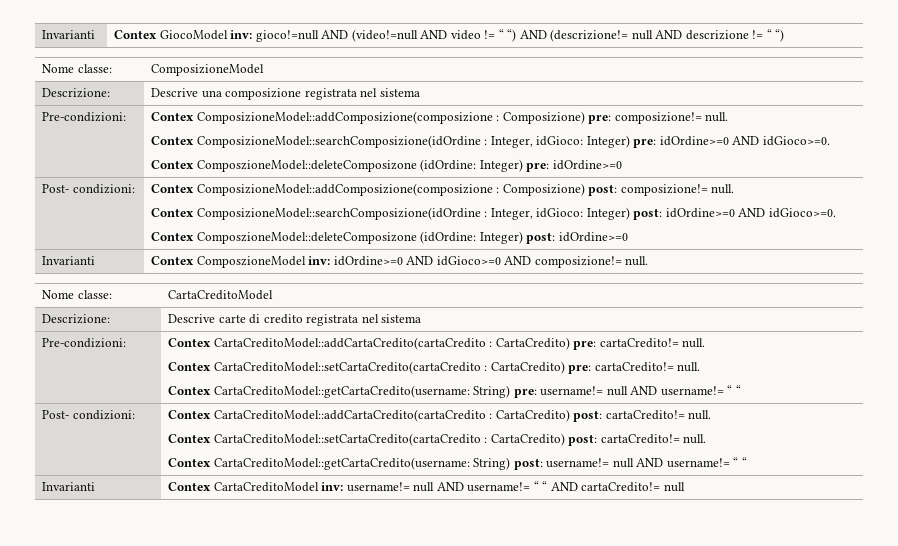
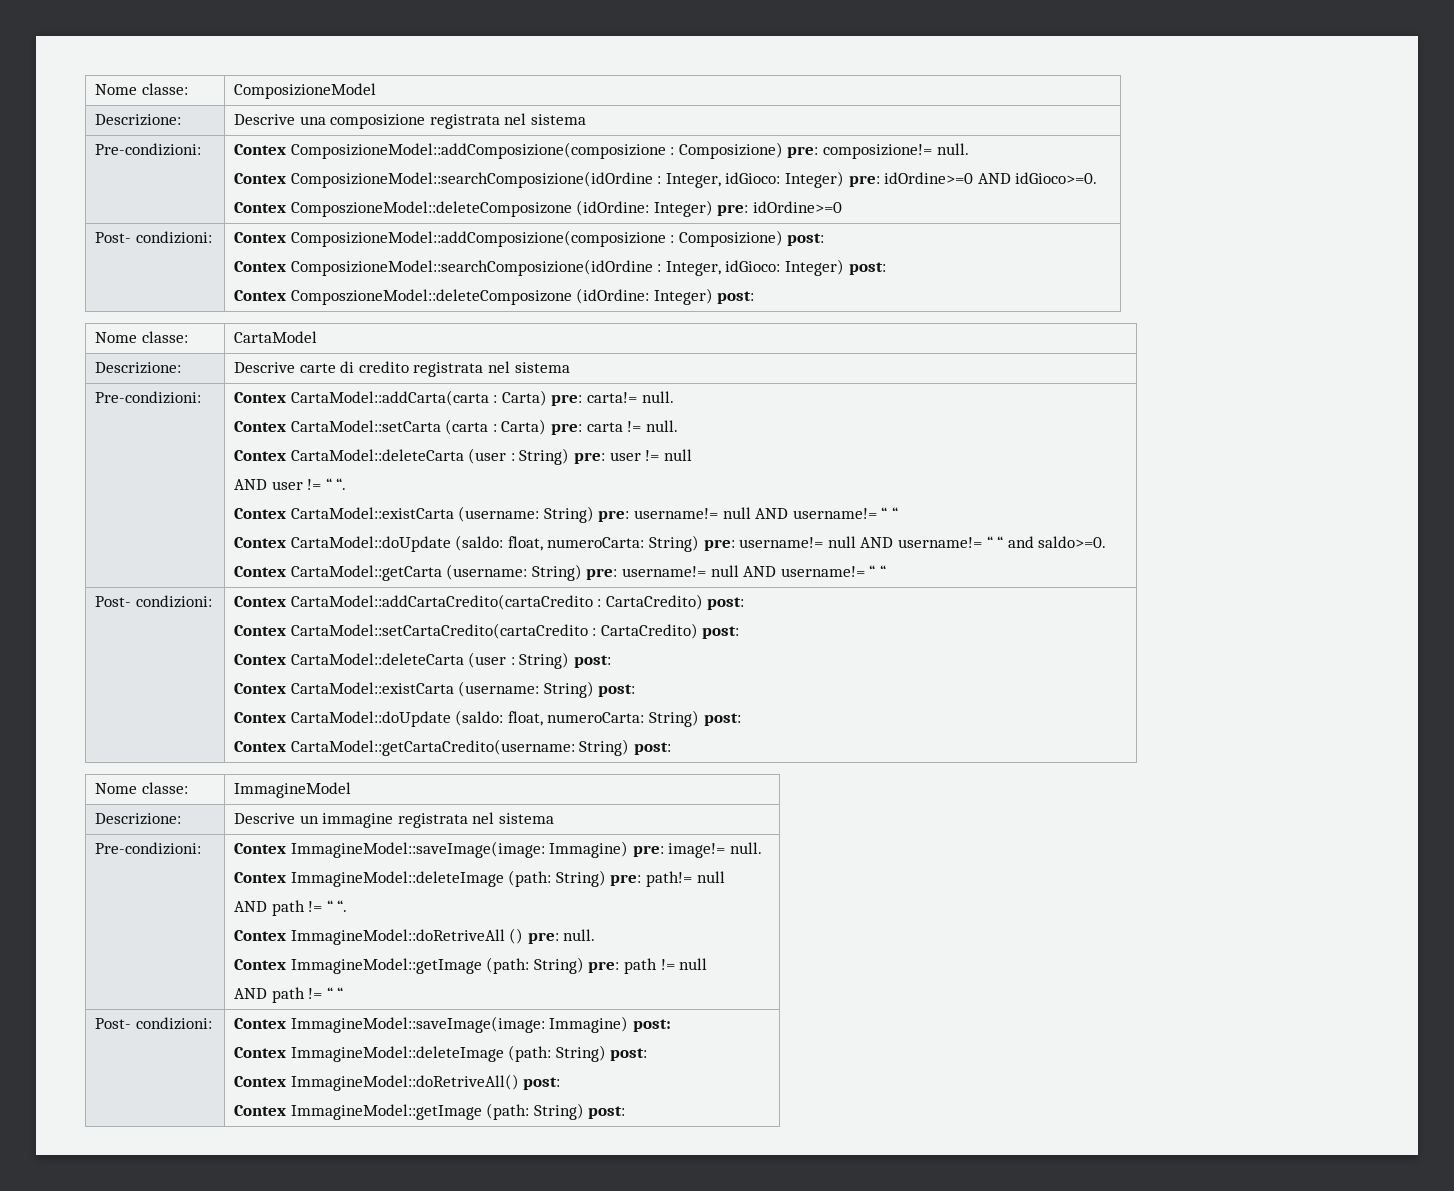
[42,30,96,39] [114,29,785,42] Invarianti | Contex GiocoModel inv: gioco!=null AND (video!=null AND video != “ “) AND (descrizione!= null AND descrizione != “ “) // -> (95, 89) none
[620,184,735,196] composizione!= null. -> (825, 239) none
[665,208,836,218] idOrdine>=0 AND idGioco>=0. -> (886, 268) none
[558,232,628,242] [42,256,96,265] [151,256,649,268] [42,290,112,299] [168,290,274,300] idOrdine>=0 // Invarianti | Contex ComposzioneModel inv: idOrdine>=0 AND idGioco>=0 AND composizione!= null. // Nome classe: | CartaCreditoModel -> [95,331,188,343] [234,331,318,343] // Nome classe: | CartaModel
[213,337,706,350] [168,361,701,374] [168,385,470,398] CartaCreditoModel::addCartaCredito(cartaCredito : CartaCredito) pre: cartaCredito!= null. // Contex CartaCreditoModel::setCartaCredito(cartaCredito : CartaCredito) pre: cartaCredito!= null. // Contex CartaCreditoModel::getCartaCredito(username: -> [290,390,674,406] [234,419,678,435] [234,448,692,465] [234,478,347,490] [234,506,898,523] [234,535,1107,552] [234,564,528,581] CartaModel::addCarta(carta : Carta) pre: carta!= null. // Contex CartaModel::setCarta (carta : Carta) pre: carta != null. // Contex CartaModel::deleteCarta (user : String) pre: user != null // AND user != “ “. // Contex CartaModel::existCarta (username: String) pre: username!= null AND username!= “ “ // Contex CartaModel::doUpdate (saldo: float, numeroCarta: String) pre: username!= null AND username!= “ “ and saldo>=0. // Contex CartaModel::getCarta (username:
[213,409,712,422] [168,433,707,446] [168,457,747,470] [42,482,96,491] [168,481,685,492] CartaCreditoModel::addCartaCredito(cartaCredito : CartaCredito) post: cartaCredito!= null. // Contex CartaCreditoModel::setCartaCredito(cartaCredito : CartaCredito) post: cartaCredito!= null. // Contex CartaCreditoModel::getCartaCredito(username: String) post: username!= null AND username!= “ “ // Invarianti | Contex CartaCreditoModel inv: username!= null AND username!= “ “ AND cartaCredito!= null -> [290,594,745,610] [234,623,740,639] [234,652,611,669] [234,681,636,698] [234,710,741,727] [234,739,671,756] [95,782,188,794] [234,782,352,798] [95,813,182,825] [234,812,554,828] [95,842,202,855] [234,841,762,858] [234,870,725,887] [234,900,348,916] [234,928,596,945] [234,957,708,974] [234,987,344,1003] [95,1017,212,1030] [234,1016,671,1033] [234,1045,648,1062] [234,1074,561,1091] [234,1103,626,1120] CartaModel::addCartaCredito(cartaCredito : CartaCredito) post: // Contex CartaModel::setCartaCredito(cartaCredito : CartaCredito) post: // Contex CartaModel::deleteCarta (user : String) post: // Contex CartaModel::existCarta (username: String) post: // Contex CartaModel::doUpdate (saldo: float, numeroCarta: String) post: // Contex CartaModel::getCartaCredito(username: String) post: // Nome classe: | ImmagineModel // Descrizione: | Descrive un immagine registrata nel sistema // Pre-condizioni: | Contex ImmagineModel::saveImage(image: Immagine) pre: image!= null. // Contex ImmagineModel::deleteImage (path: String) pre: path!= null // AND path != “ “. // Contex ImmagineModel::doRetriveAll () pre: null. // Contex ImmagineModel::getImage (path: String) pre: path != null // AND path != “ “ // Post- condizioni: | Contex ImmagineModel::saveImage(image: Immagine) post: // Contex ImmagineModel::deleteImage (path: String) post: // Contex ImmagineModel::doRetriveAll() post: // Contex ImmagineModel::getImage (path: String) post:

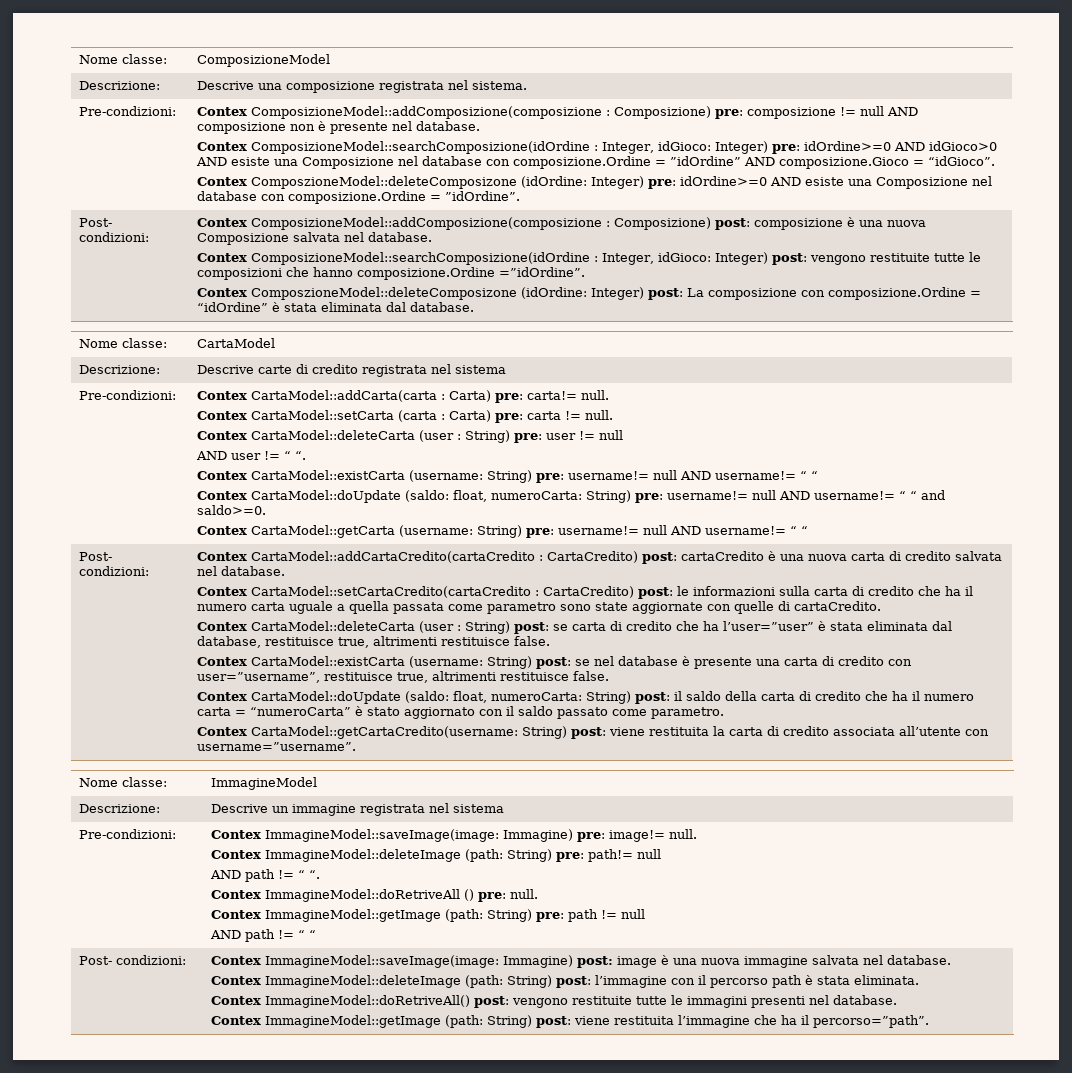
[530,114,586,125] sistema -> [471,81,527,90] sistema.
[822,143,969,159] composizione!= null. -> [746,106,918,119] [196,121,480,134] composizione != null AND composizione non è presente nel database.
[1015,172,1098,184] idGioco>=0. -> [928,141,997,151] [195,156,995,169] idGioco>0 AND esiste una Composizione nel database con composizione.Ordine = ”idOrdine” AND composizione.Gioco = “idGioco”.
(842, 207) none -> [769,176,992,189] [196,191,520,204] AND esiste una Composizione nel database con composizione.Ordine = ”idOrdine”.
(825, 239) none -> [753,217,926,230] [196,232,432,245] composizione è una nuova Composizione salvata nel database.
(886, 268) none -> [809,252,981,265] [196,267,585,280] vengono restituite tutte le composizioni che hanno composizione.Ordine =”idOrdine”.
(755, 297) none -> [686,287,981,300] [196,302,474,312] La composizione con composizione.Ordine = “idOrdine” è stata eliminata dal database.
(745, 603) none -> [680,551,1002,561] [196,566,285,576] cartaCredito è una nuova carta di credito salvata nel database.
(740, 632) none -> [676,586,973,596] [196,601,881,614] le informazioni sulla carta di credito che ha il numero carta uguale a quella passata come parametro sono state aggiornate con quelle di cartaCredito.
(611, 661) none -> [552,621,952,631] [196,636,550,648] se carta di credito che ha l’user=”user” è stata eliminata dal database, restituisce true, altrimenti restituisce false.
(636, 690) none -> [574,656,912,669] [196,671,609,683] se nel database è presente una carta di credito con user=”username”, restituisce true, altrimenti restituisce false.
[234,739,671,756] // Contex CartaModel::getCartaCredito(username: String) post: -> [673,691,974,701] [196,706,724,719] [196,726,989,739] [196,742,356,751] il saldo della carta di credito che ha il numero carta = “numeroCarta” è stato aggiornato con il saldo passato come parametro. // Contex CartaModel::getCartaCredito(username: String) post: viene restituita la carta di credito associata all’utente con username=”username”.
(671, 1025) none -> [616,955,951,968] image è una nuova immagine salvata nel database.
[234,1074,561,1091] // Contex ImmagineModel::doRetriveAll() post: -> [594,975,919,988] [210,995,897,1008] l’immagine con il percorso path è stata eliminata. // Contex ImmagineModel::doRetriveAll() post: vengono restituite tutte le immagini presenti nel database.
(626, 1112) none -> [573,1015,929,1028] viene restituita l’immagine che ha il percorso=”path”.

